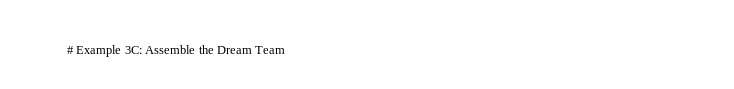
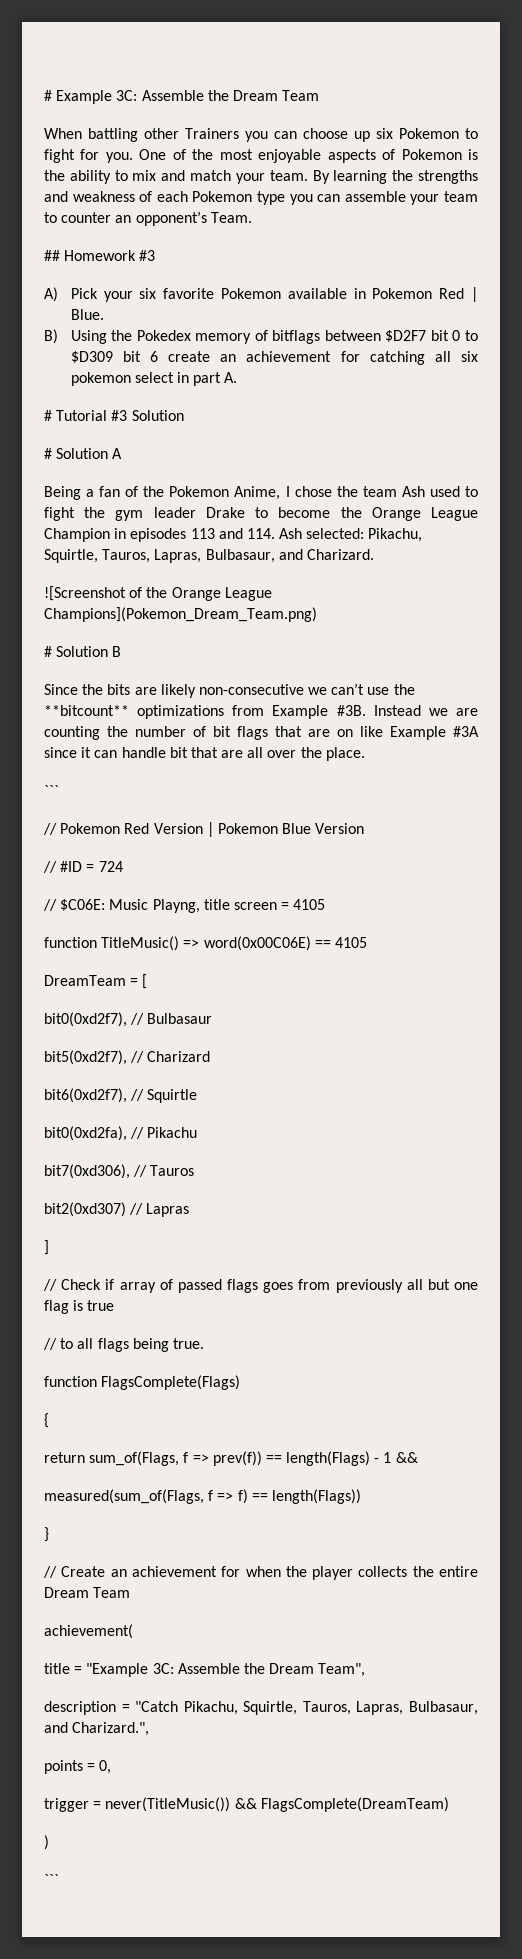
(286, 50) none -> [44,128,478,142] [44,149,478,163] [44,170,478,184] [44,191,479,205] [44,211,252,226] [44,250,156,261] [44,287,478,302] [70,309,104,320] [44,329,479,344] [70,351,478,365] [70,372,238,386] [44,410,184,421] [44,448,123,459] [44,486,479,500] [44,507,479,521] [44,528,423,542] [44,549,374,563] [44,586,272,601] [44,607,317,622] [44,646,122,657] [44,683,415,698] [44,705,479,719] [44,726,479,740] [44,747,365,761] [44,785,59,796] [43,822,365,837] [43,861,123,873] [43,899,326,913] [44,936,367,951] [44,974,148,989] [44,1012,213,1027] [44,1050,211,1065] [44,1088,198,1103] [44,1126,198,1141] [44,1164,195,1179] [44,1202,190,1217] [44,1240,49,1255] [43,1279,479,1293] [44,1300,115,1314] [43,1338,204,1352] [44,1375,241,1390] [44,1413,49,1428] [44,1451,418,1466] [44,1489,361,1504] [44,1527,49,1542] [43,1566,479,1580] [44,1587,131,1598] [44,1624,133,1639] [44,1663,366,1677] [44,1701,478,1715] [44,1722,150,1736] [44,1760,112,1774] [44,1797,449,1812] [44,1835,49,1850] [44,1874,59,1885] // When battling other Trainers you can choose up six Pokemon to fight for you. One of the most enjoyable aspects of Pokemon is the ability to mix and match your team. By learning the strengths and weakness of each Pokemon type you can assemble your team to counter an opponent’s Team. // ## Homework #3 // A) Pick your six favorite Pokemon available in Pokemon Red | Blue. // B) Using the Pokedex memory of bitflags between $D2F7 bit 0 to $D309 bit 6 create an achievement for catching all six pokemon select in part A. // # Tutorial #3 Solution // # Solution A // Being a fan of the Pokemon Anime, I chose the team Ash used to fight the gym leader Drake to become the Orange League Champion in episodes 113 and 114. Ash selected: Pikachu, Squirtle, Tauros, Lapras, Bulbasaur, and Charizard. // ![Screenshot of the Orange League Champions](Pokemon_Dream_Team.png) // # Solution B // Since the bits are likely non-consecutive we can’t use the **bitcount** optimizations from Example #3B. Instead we are counting the number of bit flags that are on like Example #3A since it can handle bit that are all over the place. // ``` // // Pokemon Red Version | Pokemon Blue Version // // #ID = 724 // // $C06E: Music Playng, title screen = 4105 // function TitleMusic() => word(0x00C06E) == 4105 // DreamTeam = [ // bit0(0xd2f7), // Bulbasaur // bit5(0xd2f7), // Charizard // bit6(0xd2f7), // Squirtle // bit0(0xd2fa), // Pikachu // bit7(0xd306), // Tauros // bit2(0xd307) // Lapras // ] // // Check if array of passed flags goes from previously all but one flag is true // // to all flags being true. // function FlagsComplete(Flags) // { // return sum_of(Flags, f => prev(f)) == length(Flags) - 1 && // measured(sum_of(Flags, f => f) == length(Flags)) // } // // Create an achievement for when the player collects the entire Dream Team // achievement( // title = "Example 3C: Assemble the Dream Team", // description = "Catch Pikachu, Squirtle, Tauros, Lapras, Bulbasaur, and Charizard.", // points = 0, // trigger = never(TitleMusic()) && FlagsComplete(DreamTeam) // ) // ```

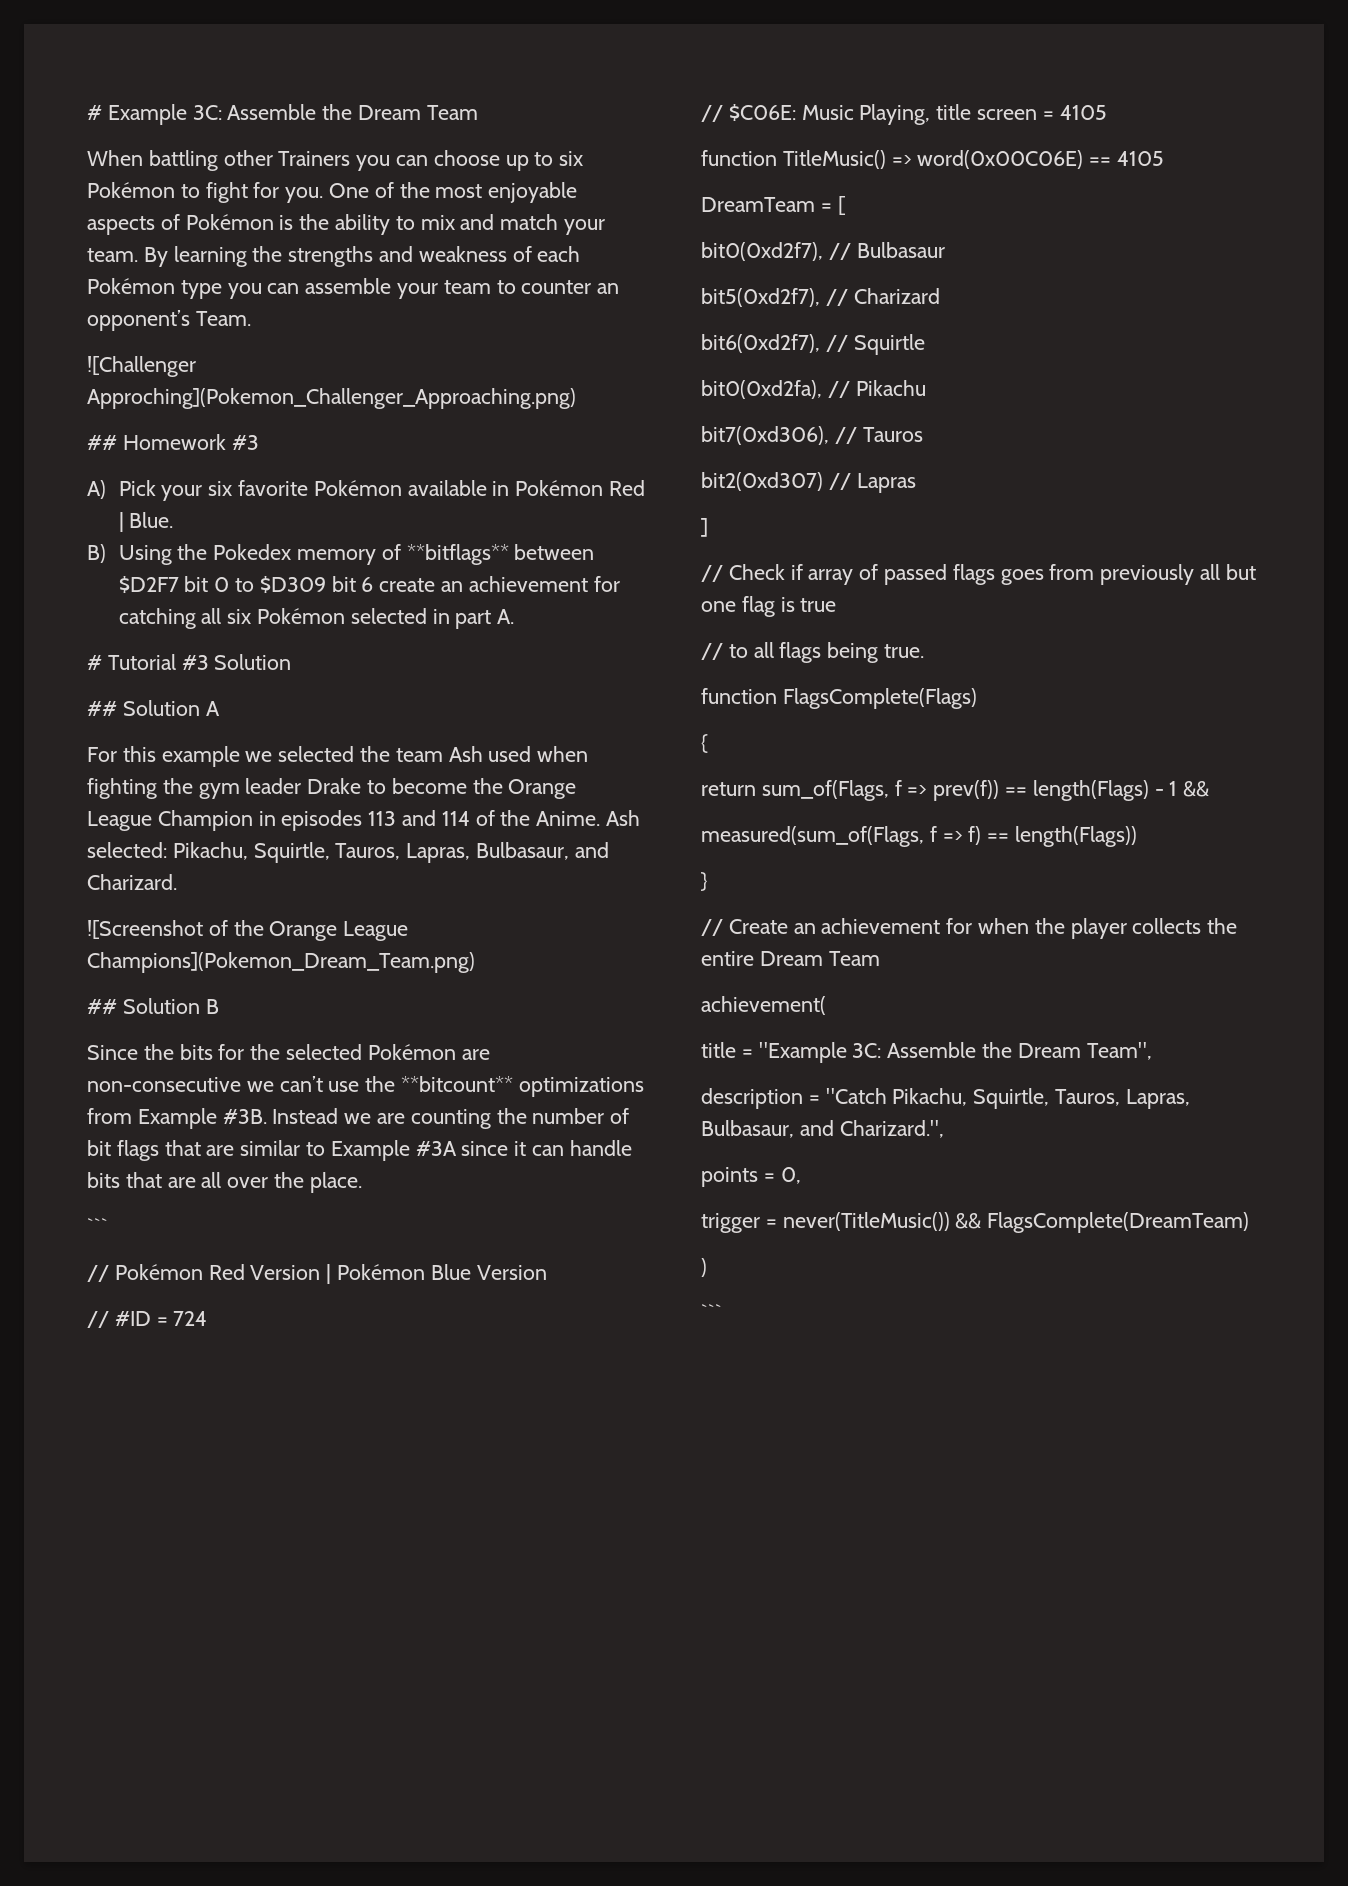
[376,128,459,139] six Pokemon -> [534,151,584,166] [87,182,175,198] to six Pokémon
[401,149,462,160] Pokemon -> [185,214,274,230] Pokémon
[192,191,253,202] Pokemon -> [87,278,175,294] Pokémon
(252, 217) none -> [87,356,196,377] [87,388,576,409] // ![Challenger Approching](Pokemon_Challenger_Approaching.png)
[220,288,281,299] Pokemon -> [313,480,402,496] Pokémon
[372,288,433,299] Pokemon -> [515,480,604,496] Pokémon
[272,330,321,344] bitflags -> [406,544,509,565] **bitflags**
[70,372,174,386] pokemon select -> [257,608,427,624] Pokémon selected
[44,448,52,459] # -> [87,701,117,716] ##
[44,486,332,500] Being a fan of the Pokemon Anime, I chose -> [87,746,355,767] For this example we selected
[465,486,479,497] [44,507,75,521] to fight -> [537,746,589,762] [87,778,157,799] when fighting
[246,528,275,539] 114. -> [441,810,601,826] 114 of the Anime.
[44,646,52,657] # -> [87,999,117,1014] ##
[134,684,196,698] are likely -> [218,1044,490,1060] for the selected Pokémon are
[337,726,383,737] on like -> [240,1140,326,1156] similar to
[169,747,188,758] bit -> [87,1172,120,1188] bits
[60,823,121,834] Pokemon -> [114,1264,203,1280] Pokémon
[217,823,278,834] Pokemon -> [337,1264,426,1280] Pokémon
[152,899,200,913] Playng, -> [859,104,931,125] Playing,

